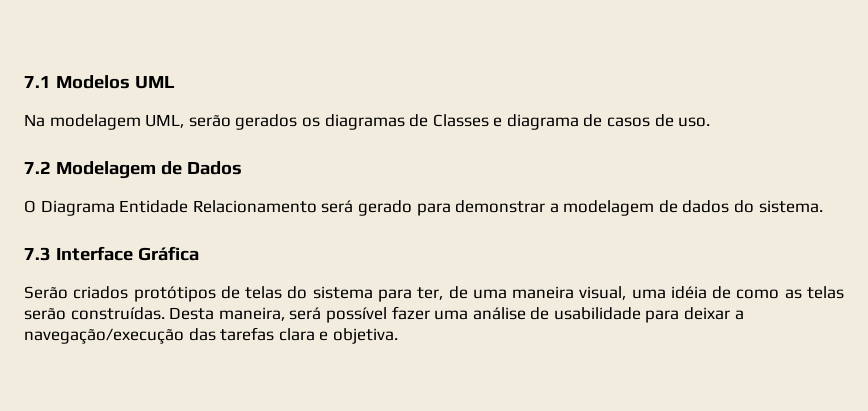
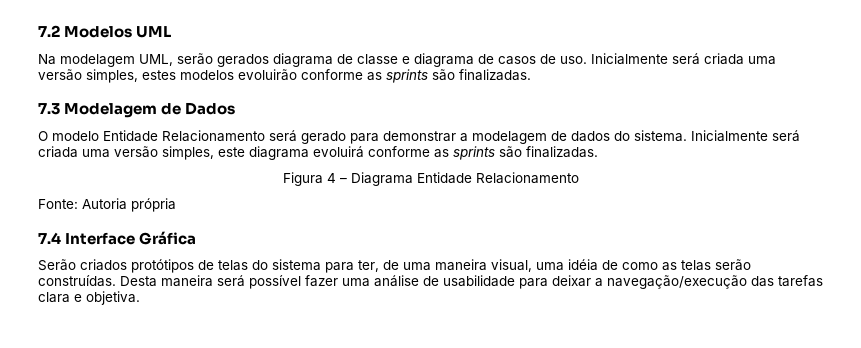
[24,76,51,88] 7.1 -> [38,25,60,37] 7.2
[301,114,489,130] os diagramas de Classes -> [273,53,398,67] diagrama de classe
[24,161,51,174] // 7.2 -> [591,53,776,65] [38,69,531,83] [38,103,60,115] Inicialmente será criada uma versão simples, estes modelos evoluirão conforme as sprints são finalizadas. // 7.3
[40,200,115,216] Diagrama -> [52,131,99,141] modelo
[24,247,51,261] // 7.3 -> [691,130,800,142] [38,146,598,160] [282,172,579,186] [38,198,176,212] [38,232,61,244] Inicialmente será criada uma versão simples, este diagrama evoluirá conforme as sprints são finalizadas. // Figura 4 – Diagrama Entidade Relacionamento // Fonte: Autoria própria // 7.4
[218,307,285,321] maneira, -> [161,275,213,287] maneira

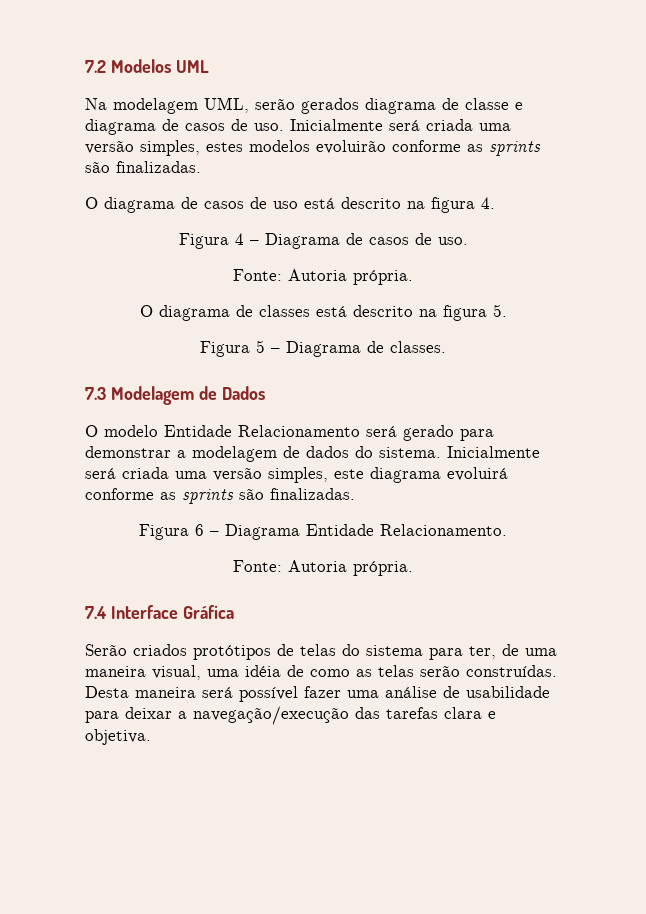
(531, 75) none -> [85,197,495,213] [178,233,468,249] [233,269,413,285] [139,304,507,321] [200,340,446,357] // O diagrama de casos de uso está descrito na figura 4. // Figura 4 – Diagrama de casos de uso. // Fonte: Autoria própria. // O diagrama de classes está descrito na figura 5. // Figura 5 – Diagrama de classes.
[326,173,336,183] 4 -> [195,524,204,536] 6
[475,172,579,184] [38,198,176,212] Relacionamento // Fonte: Autoria própria -> [380,524,507,536] [233,560,413,576] Relacionamento. // Fonte: Autoria própria.

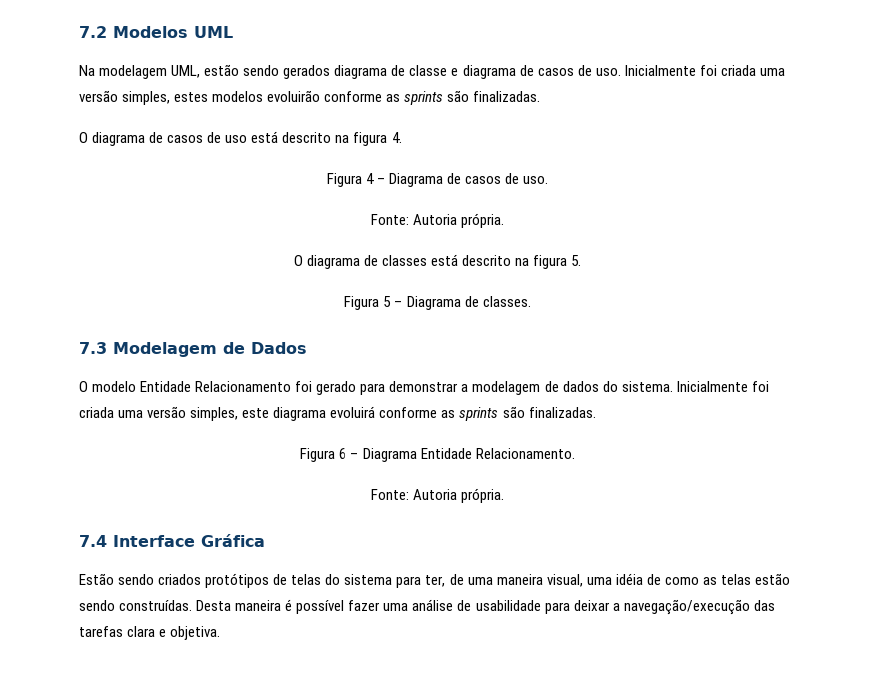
[255,98,295,110] serão -> [204,64,280,76] estão sendo
[389,120,420,131] será -> [699,65,717,76] foi
[366,426,397,437] será -> [295,381,313,392] foi
[85,468,116,479] será -> [751,381,769,392] foi
[85,644,127,656] Serão -> [79,573,155,585] Estão sendo
[420,665,460,677] serão -> [754,573,790,585] [79,600,115,611] estão sendo
[202,687,233,698] será -> [285,599,293,611] é

